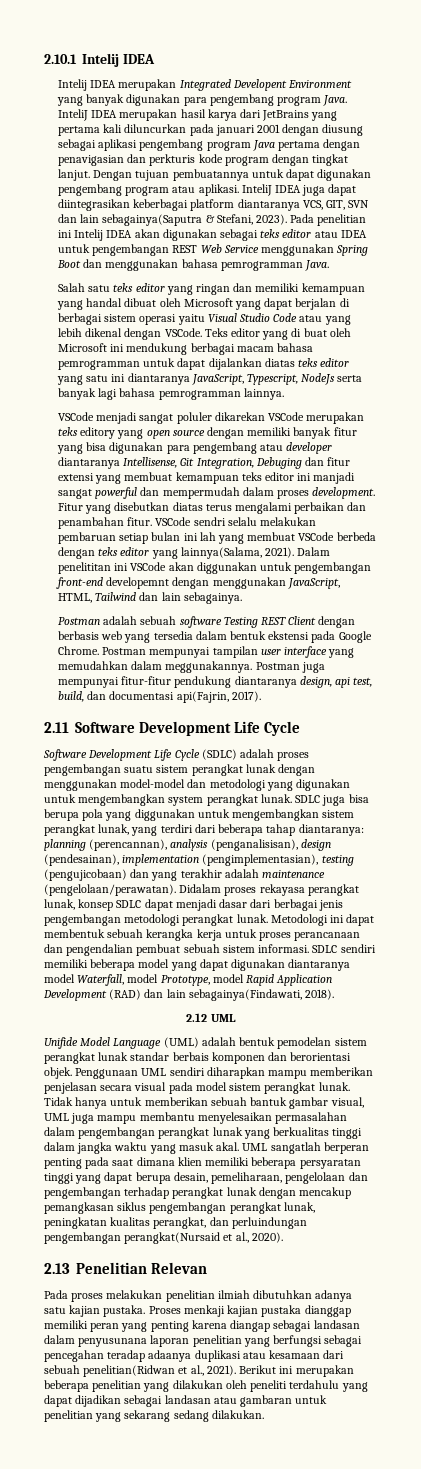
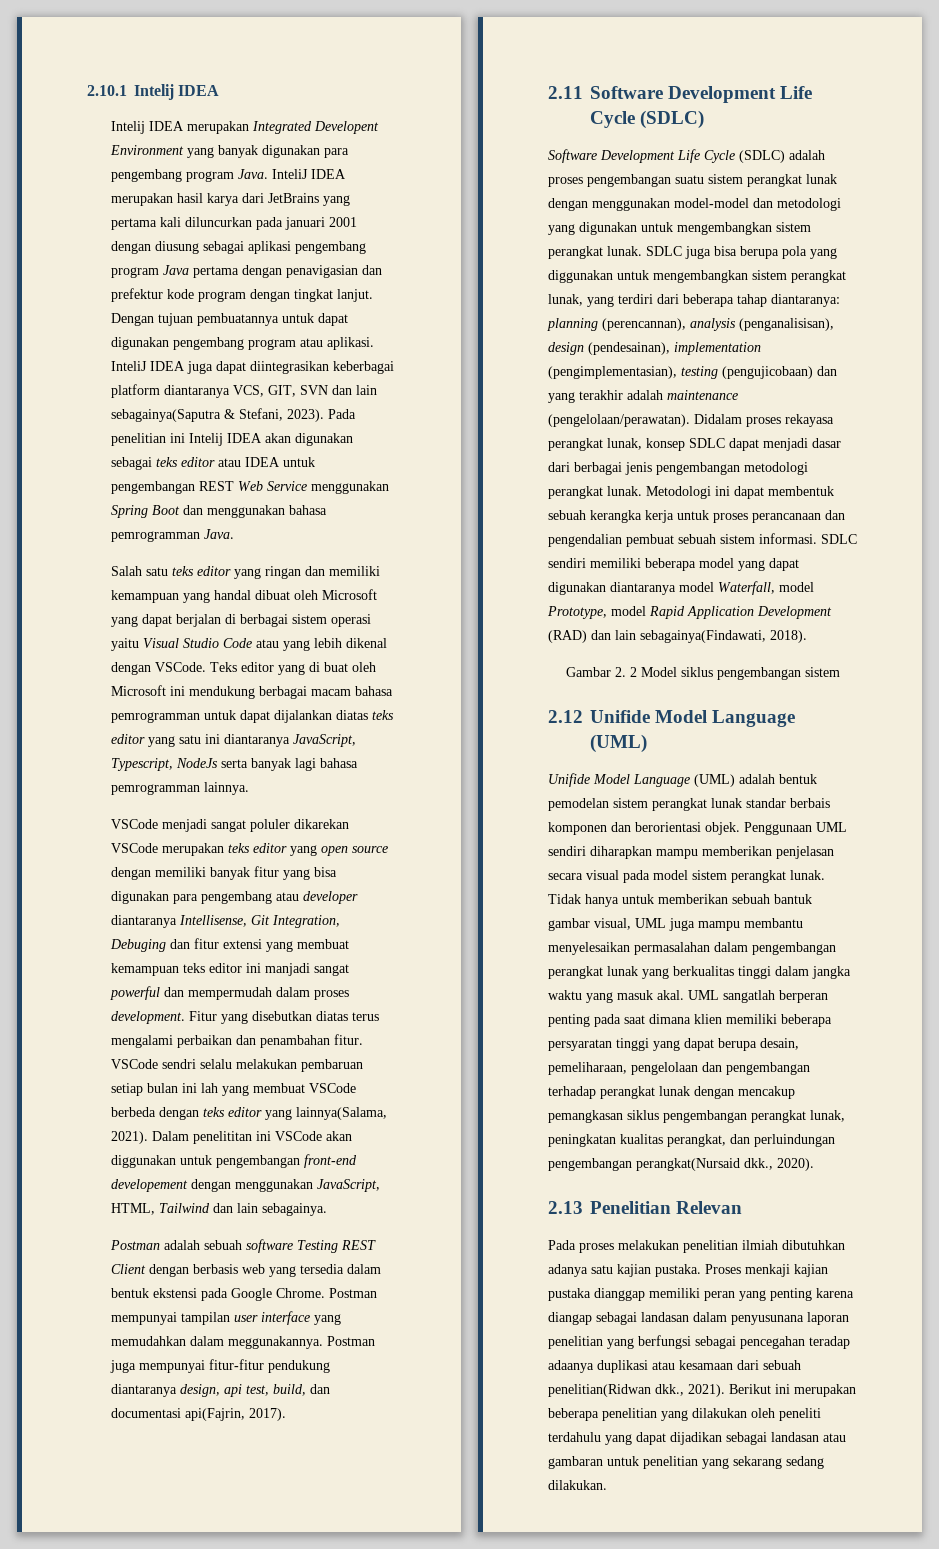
[149,154,196,166] perkturis -> [111,288,164,302] prefektur
[80,427,116,439] editory -> [253,843,288,853] editor
[106,577,170,589] developemnt -> [111,1179,189,1192] developement
(301, 728) none -> [640,110,705,129] (SDLC)
[168,796,204,806] system -> [776,222,811,232] sistem
[186,1013,236,1022] 2.12 UML -> [565,667,840,680] [548,710,796,727] [590,734,647,753] Gambar 2. 2 Model siklus pengembangan sistem // 2.12 Unifide Model Language (UML)
[223,1232,249,1243] et al., -> [744,1158,773,1170] dkk.,
[178,1365,204,1376] et al., -> [655,1384,684,1396] dkk.,

